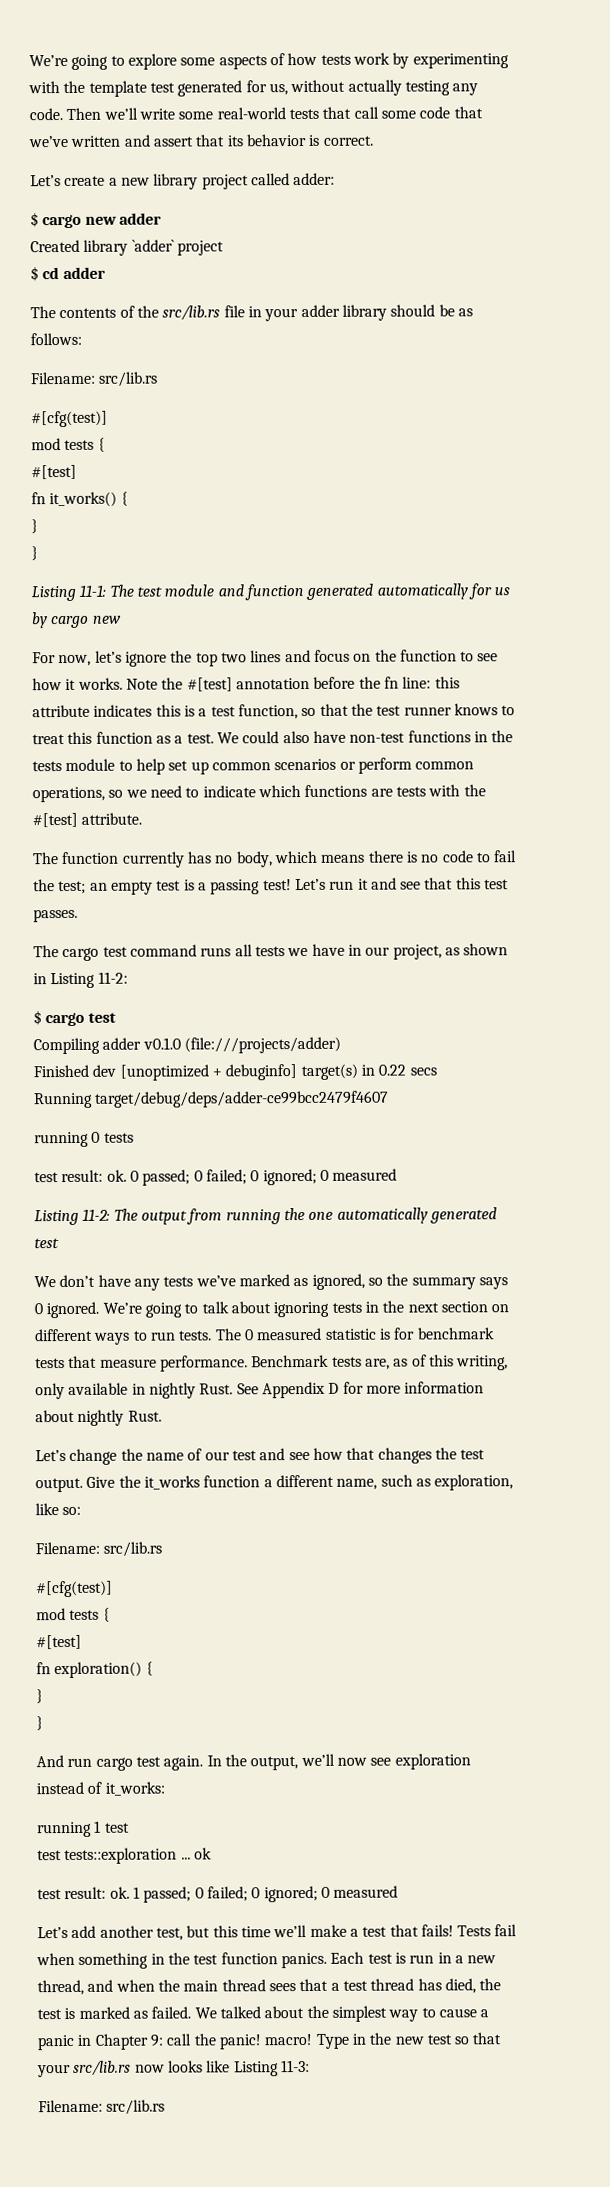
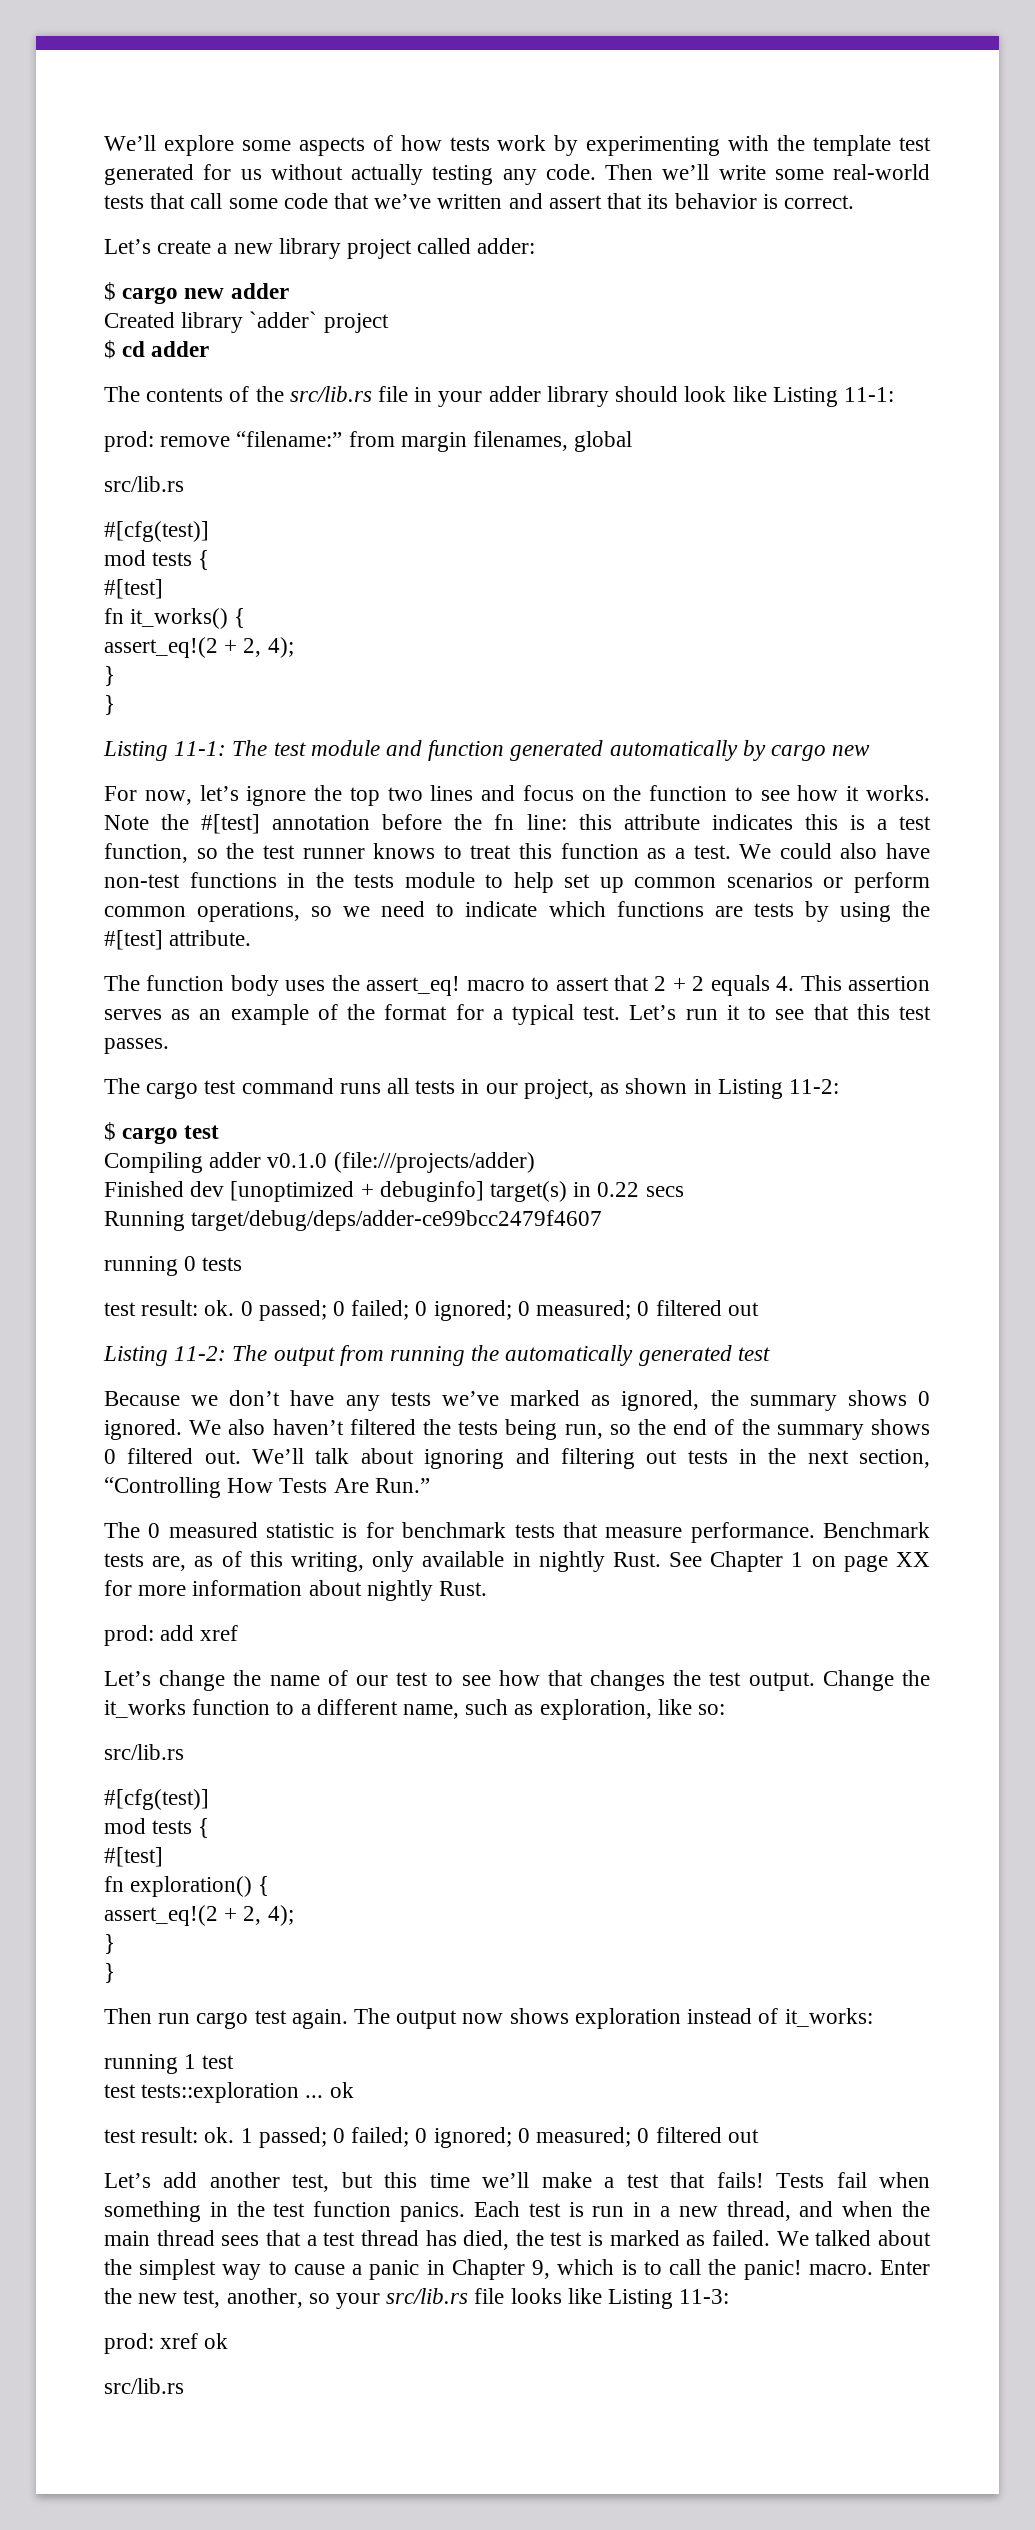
[29,54,125,70] We’re going to -> [104,135,156,151] We’ll
[268,83,288,96] us, -> [240,169,262,180] us
[438,304,473,317] [30,332,82,346] [30,371,96,385] be as follows: // Filename: -> [684,386,894,407] [104,431,633,452] look like Listing 11-1: // prod: remove “filename:” from margin filenames, global //
(128, 498) none -> [104,637,294,658] // assert_eq!(2 + 2, 4);
[467,583,511,600] for us -> (738, 750) none
[319,703,349,716] that -> (218, 853) none
[428,784,461,797] with -> [804,901,891,922] by using
[121,850,518,868] [33,879,292,895] currently has no body, which means there is no code to fail the test; an empty test is a passing test! -> [230,975,930,996] [104,1004,621,1025] body uses the assert_eq! macro to assert that 2 + 2 equals 4. This assertion serves as an example of the format for a typical test.
[370,877,397,890] and -> [748,1006,767,1020] to
[287,943,345,957] we have -> (456, 1087) none
[332,1168,398,1181] measured -> [536,1300,759,1320] measured; 0 filtered out
[308,1211,334,1220] one -> (500, 1353) none
[34,1276,56,1288] We -> [104,1391,219,1406] Because we
[367,1273,508,1290] [34,1300,510,1319] [34,1328,213,1345] so the summary says 0 ignored. We’re going to talk about ignoring tests in the next section on different ways to run tests. -> [710,1390,931,1411] [104,1419,931,1440] [104,1448,931,1469] [104,1477,430,1498] the summary shows 0 ignored. We also haven’t filtered the tests being run, so the end of the summary shows 0 filtered out. We’ll talk about ignoring and filtering out tests in the next section, “Controlling How Tests Are Run.” //
[261,1381,340,1399] Appendix D -> [710,1551,930,1572] Chapter 1 on page XX
(162, 1416) none -> [104,1625,239,1646] // prod: add xref
[259,1448,286,1461] and -> [435,1672,454,1686] to
[86,1476,116,1488] Give -> [822,1670,894,1691] Change
(261, 1481) none -> [276,1701,295,1715] to
[35,1541,100,1555] Filename: -> (726, 1709) none
[36,1689,43,1704] [36,1716,43,1731] [36,1755,64,1768] // } // } // And -> [104,1905,294,1926] [104,1934,115,1954] [104,1963,115,1983] [104,2008,152,2024] // assert_eq!(2 + 2, 4); // } // } // Then
[206,1753,392,1771] In the output, we’ll now see -> [354,2008,569,2029] The output now shows
[333,1885,399,1898] measured -> [536,2127,759,2147] measured; 0 filtered out
[149,2032,502,2050] 9: call the panic! macro! Type in the new test so that -> [532,2259,931,2280] [104,2288,330,2308] 9, which is to call the panic! macro. Enter the new test, another, so
[134,2064,165,2073] now -> [474,2288,505,2304] file
[38,2099,103,2113] Filename: -> [104,2333,229,2354] prod: xref ok //

